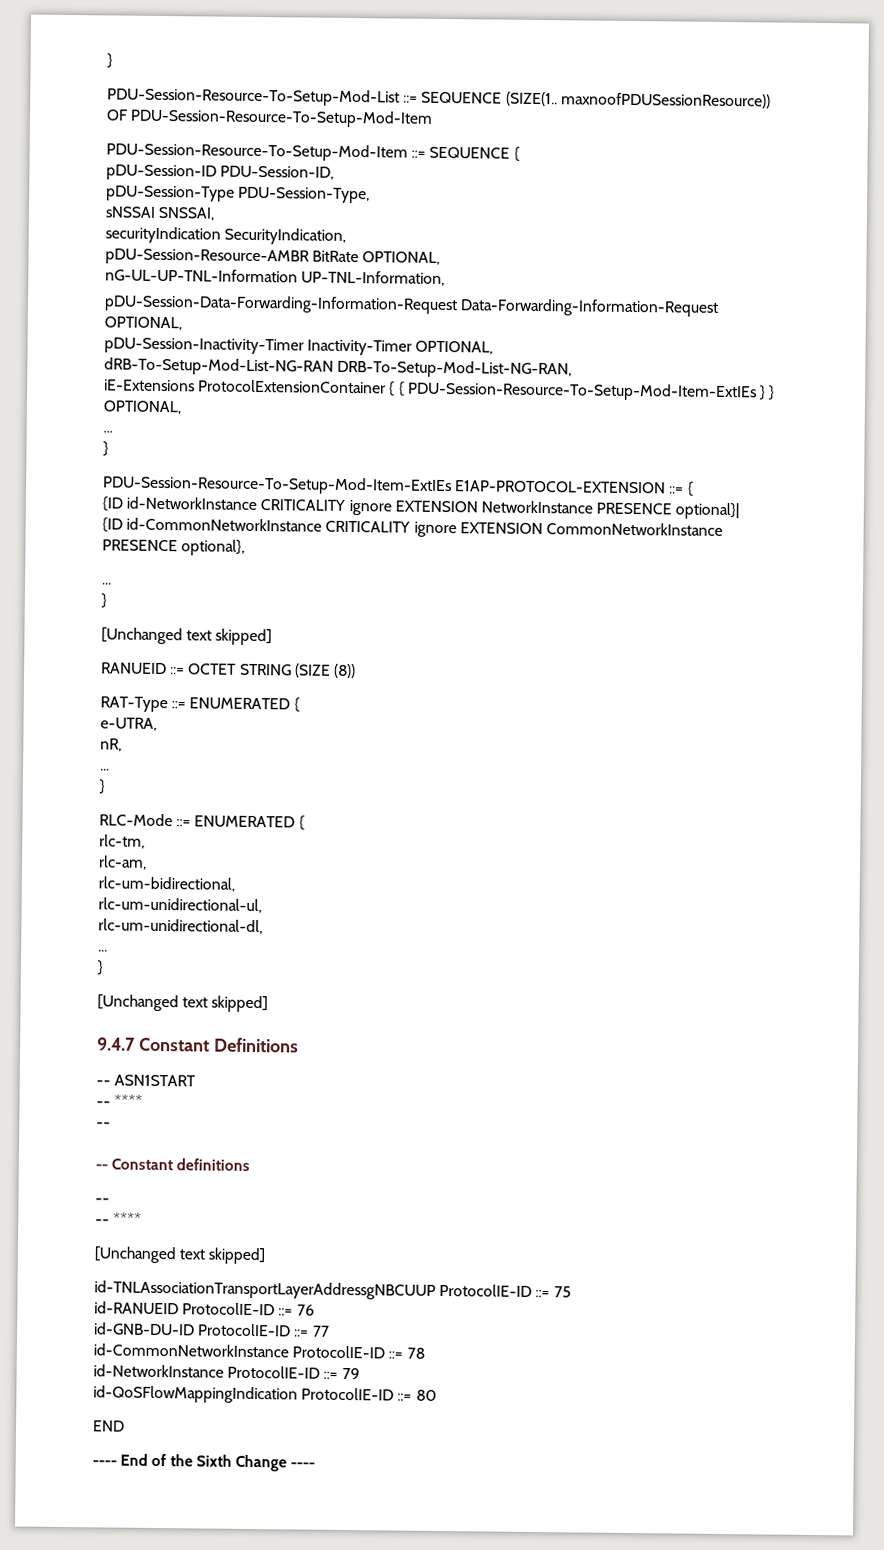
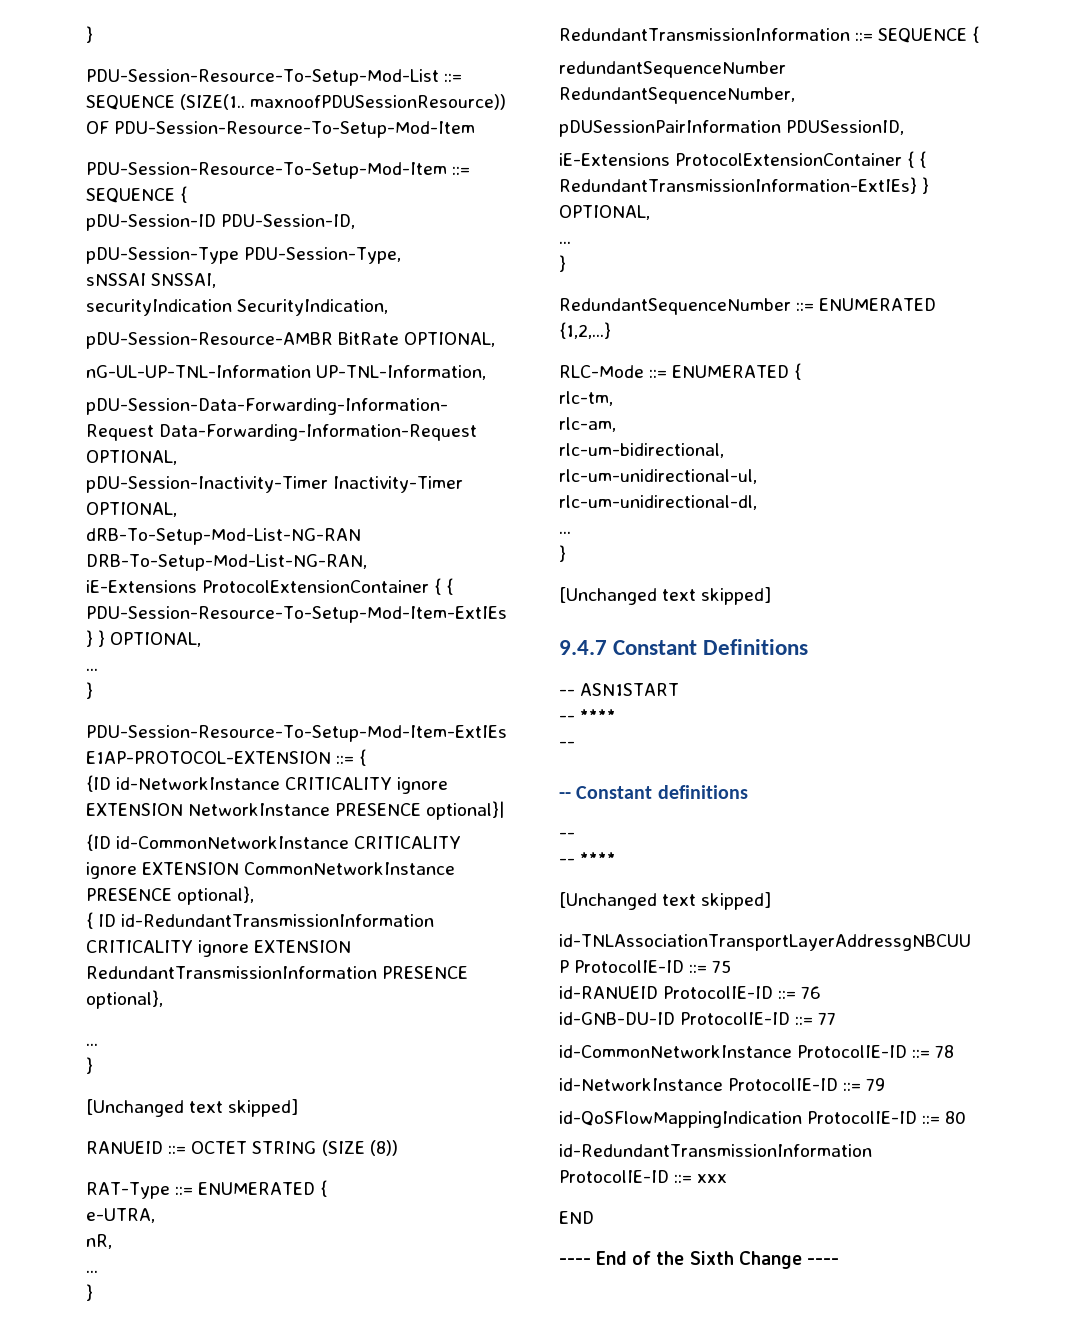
(246, 547) none -> [86,912,435,929] [86,940,352,957] [86,966,469,979] [86,990,163,1009] // { ID id-RedundantTransmissionInformation CRITICALITY ignore EXTENSION RedundantTransmissionInformation PRESENCE optional},
(105, 787) none -> [559,26,980,43] [559,61,786,78] [559,87,795,104] [559,120,905,137] [559,151,927,168] [559,177,930,194] [559,205,650,220] [559,241,571,244] [559,255,566,272] [559,298,937,315] [559,322,611,339] // RedundantTransmissionInformation ::= SEQUENCE { // redundantSequenceNumber RedundantSequenceNumber, // pDUSessionPairInformation PDUSessionID, // iE-Extensions ProtocolExtensionContainer { { RedundantTransmissionInformation-ExtIEs} } OPTIONAL, // ... // } // RedundantSequenceNumber ::= ENUMERATED {1,2,...}
(437, 1395) none -> [559,1144,872,1157] [559,1170,728,1183] // id-RedundantTransmissionInformation ProtocolIE-ID ::= xxx

